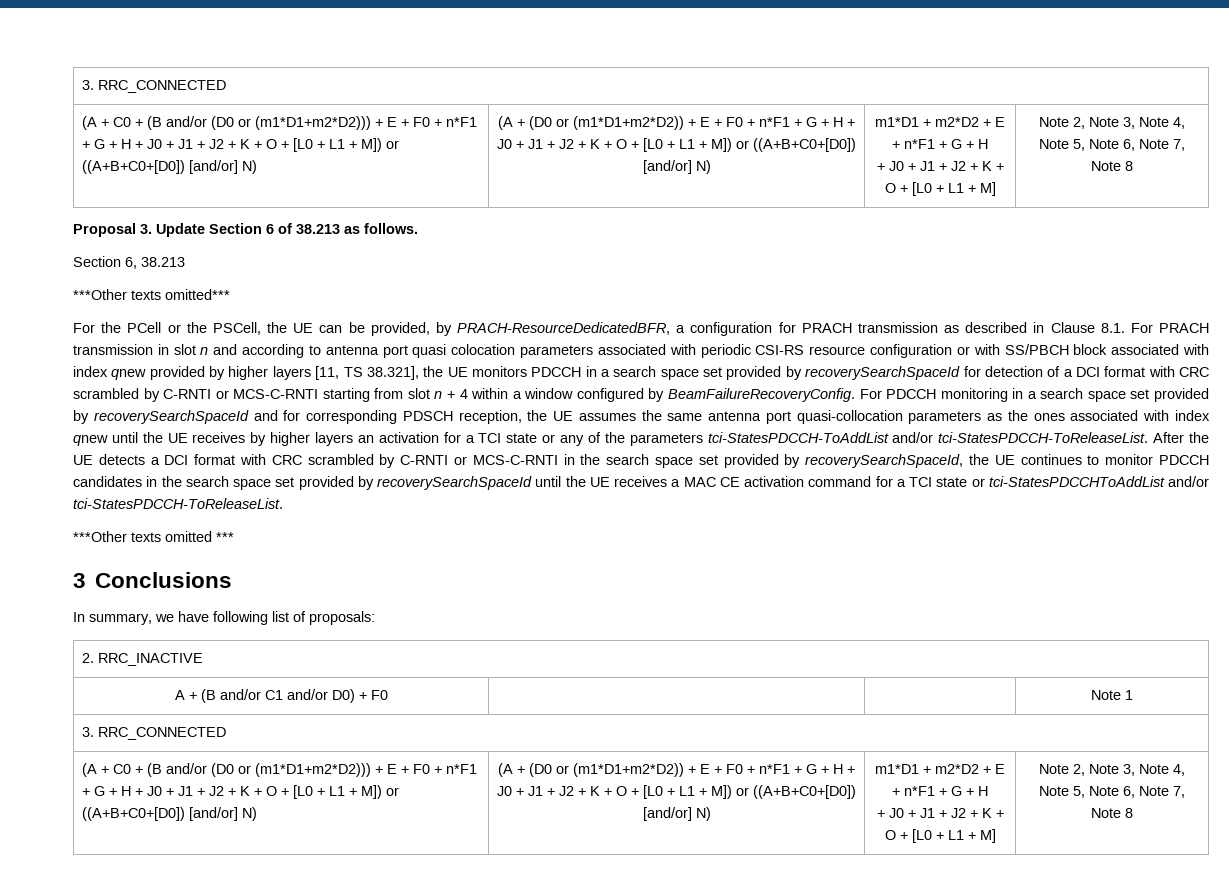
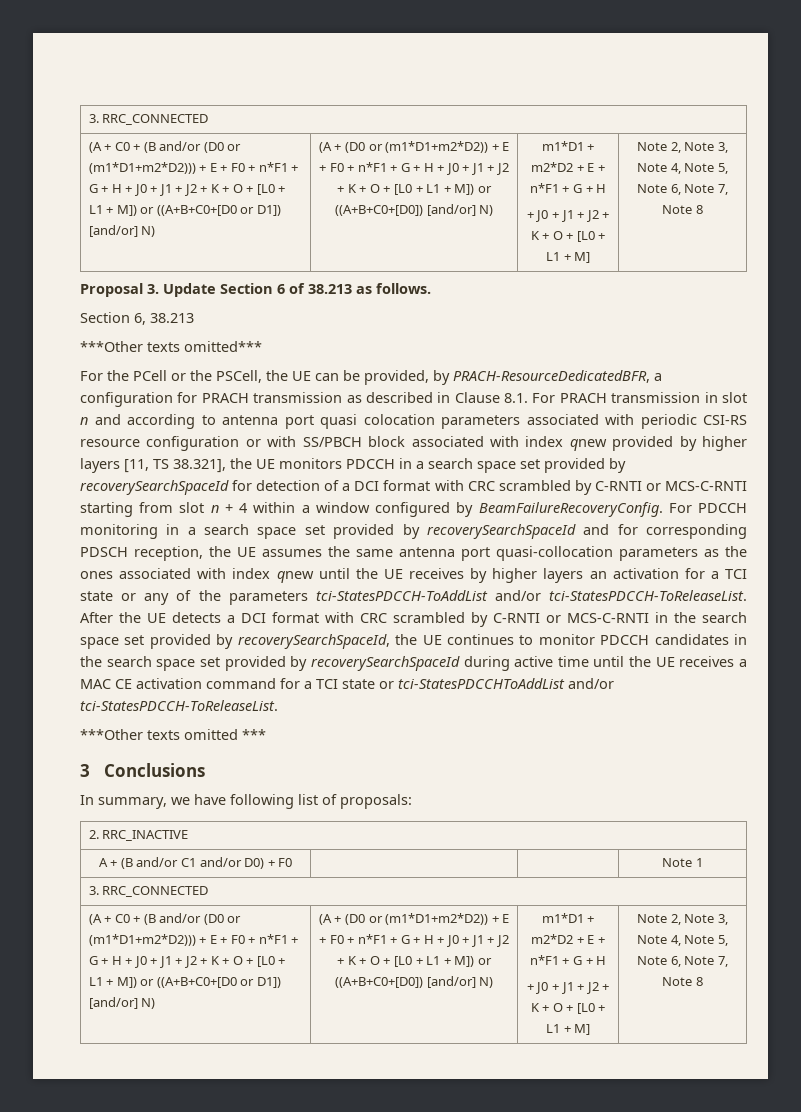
[81,160,185,174] ((A+B+C0+[D0]) -> [156,205,281,216] ((A+B+C0+[D0 or D1])
(532, 483) none -> [463,656,589,671] during active time
[81,807,185,821] ((A+B+C0+[D0]) -> [156,977,281,988] ((A+B+C0+[D0 or D1])

